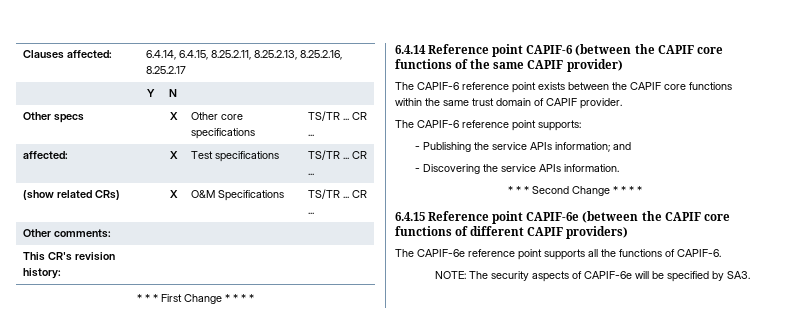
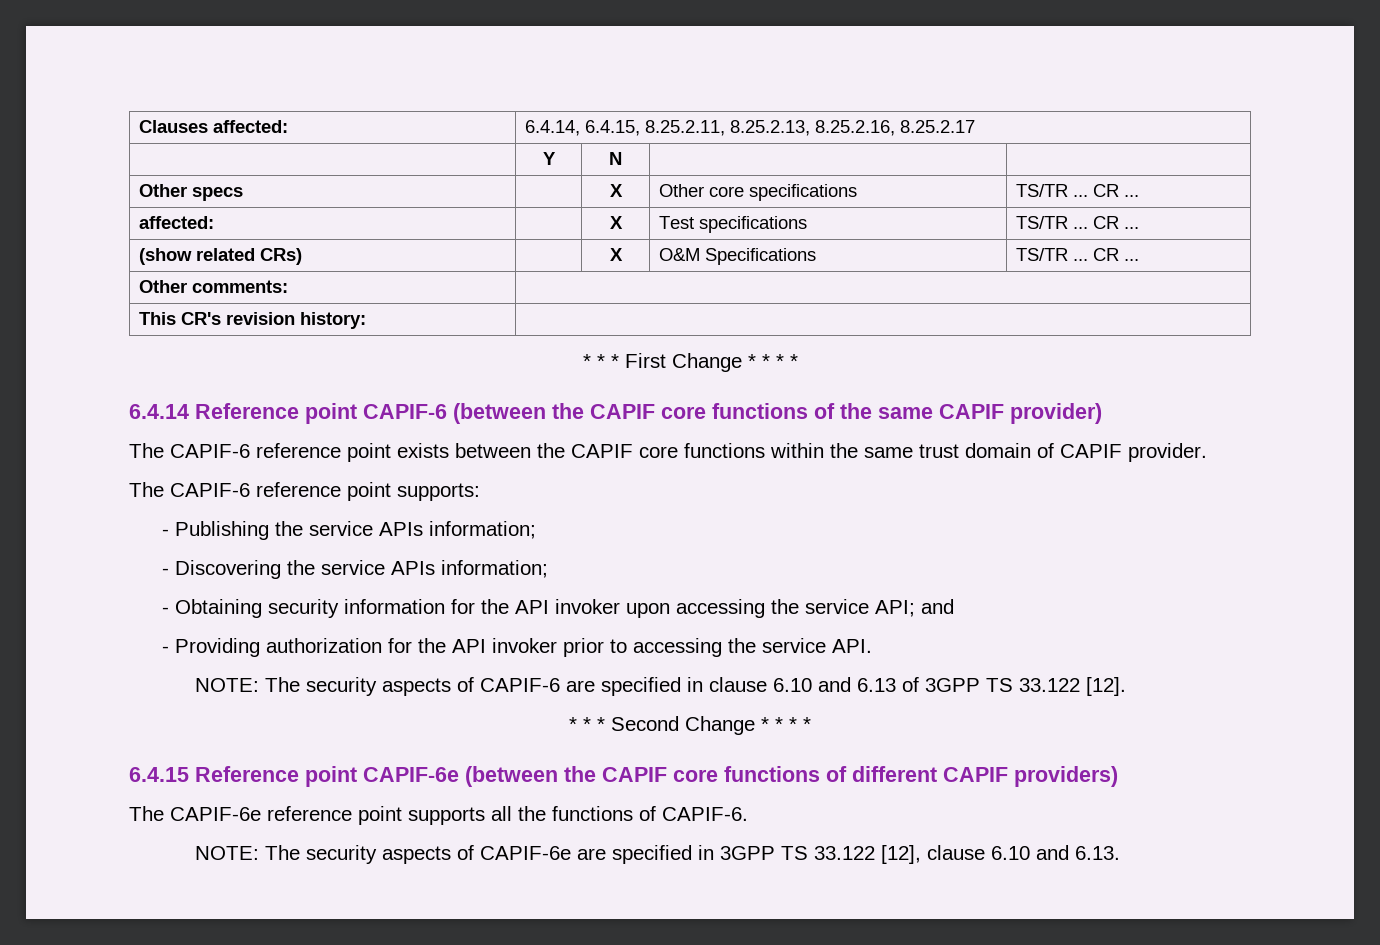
[612,142,631,150] and -> (537, 530) none
[563,164,619,172] information. -> [441,560,549,578] [162,599,955,618] [162,638,873,657] [195,677,1127,696] information; // - Obtaining security information for the API invoker upon accessing the service API; and // - Providing authorization for the API invoker prior to accessing the service API. // NOTE: The security aspects of CAPIF-6 are specified in clause 6.10 and 6.13 of 3GPP TS 33.122 [12].
[634,271,750,282] will be specified by SA3. -> [577,845,1121,864] are specified in 3GPP TS 33.122 [12], clause 6.10 and 6.13.

